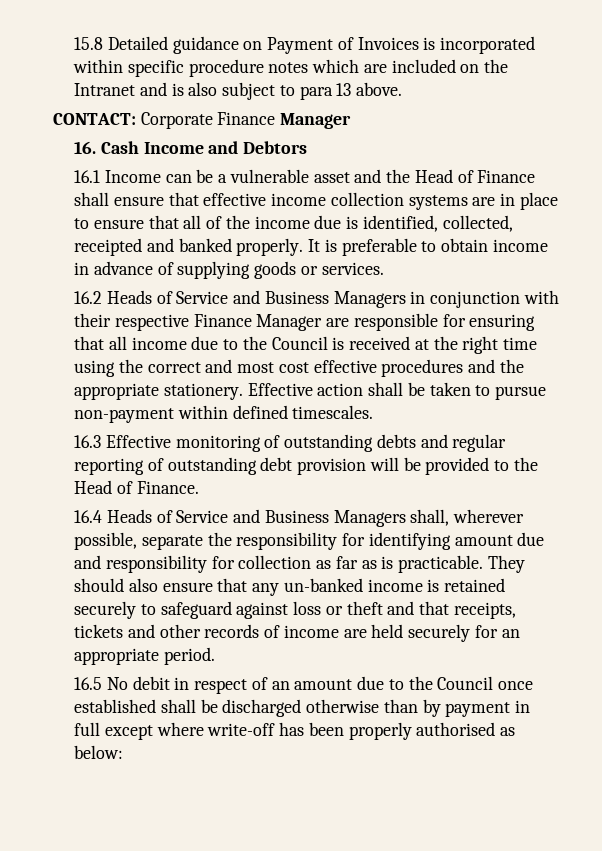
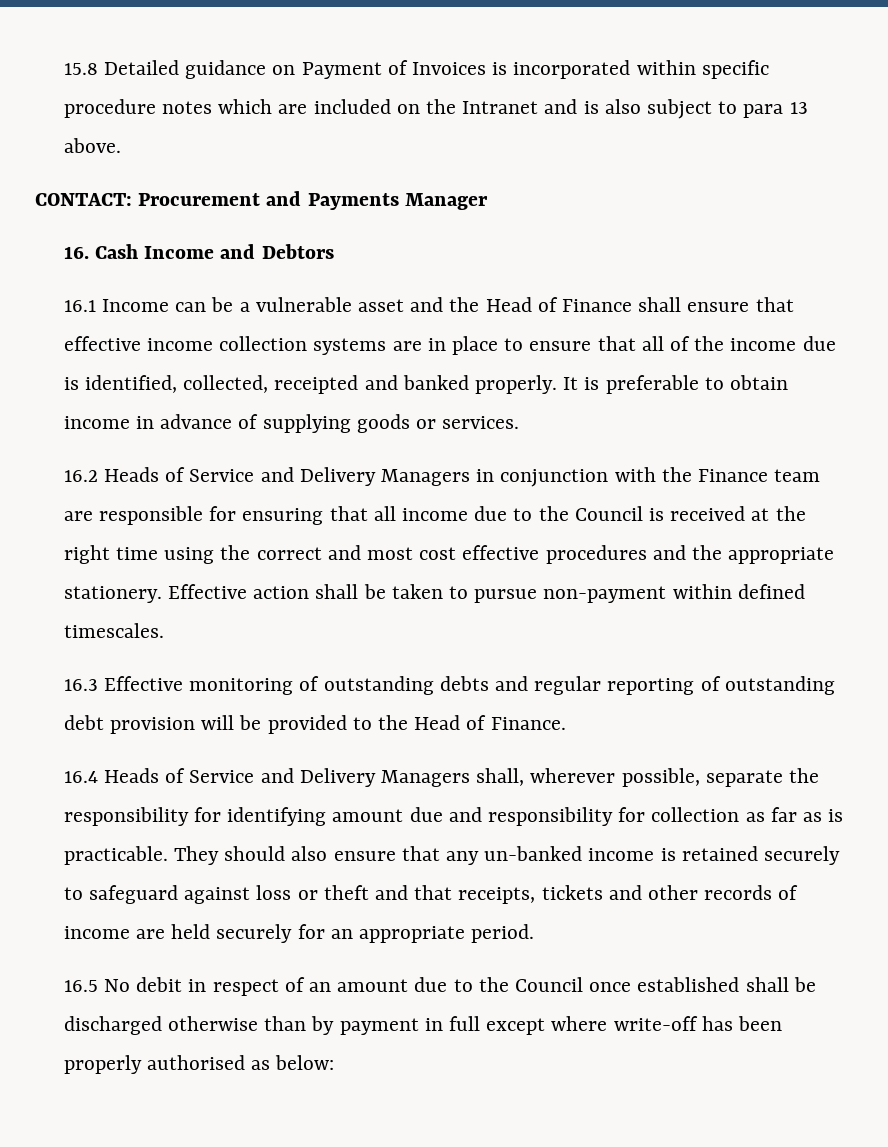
[140,112,276,129] Corporate Finance -> [138,191,399,210] Procurement and Payments
[264,291,329,304] Business -> [299,467,376,486] Delivery
[74,313,323,331] their respective Finance Manager -> [661,467,821,482] the Finance team
[264,510,329,523] Business -> [299,768,376,787] Delivery

